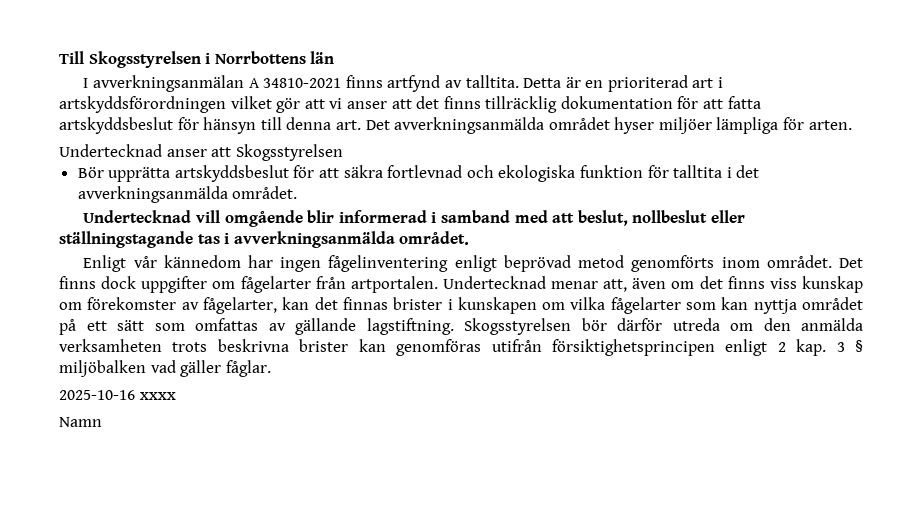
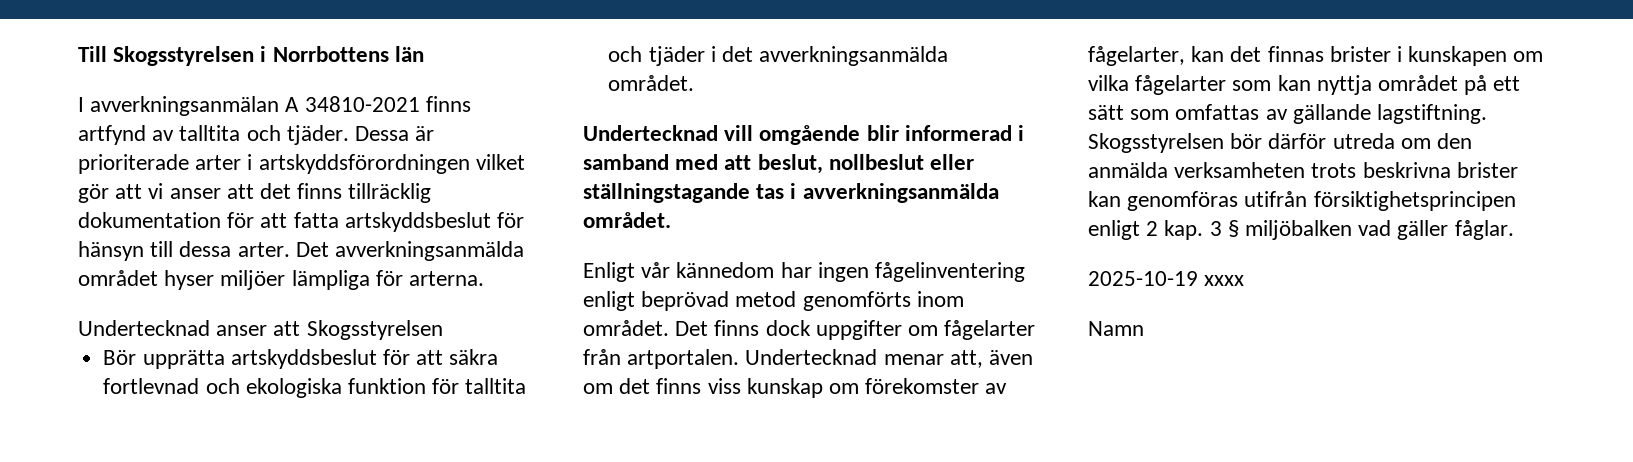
[465,75,714,92] talltita. Detta är en prioriterad art -> [179,125,435,145] [78,154,242,174] talltita och tjäder. Dessa är prioriterade arter
[286,117,361,130] denna art. -> [179,241,290,257] dessa arter.
[808,120,852,130] arten. -> [409,271,485,286] arterna.
(723, 171) none -> [608,46,705,66] och tjäder
[59,390,135,400] 2025-10-16 -> [1088,271,1198,286] 2025-10-19

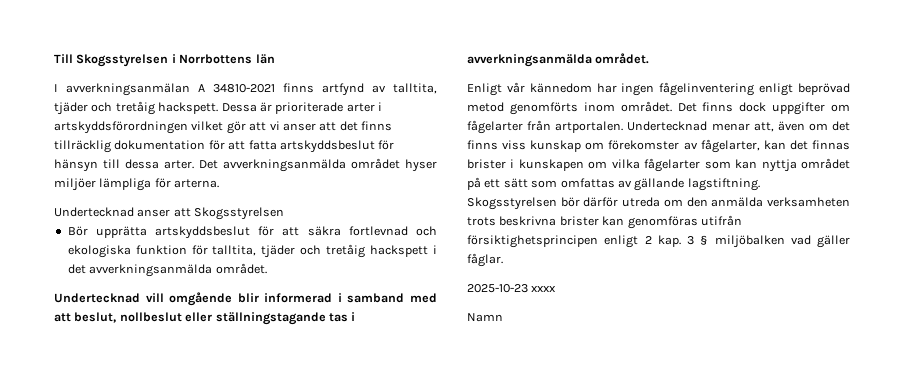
[179,125,349,145] talltita och tjäder. -> [393,83,437,94] [54,101,219,115] talltita, tjäder och tretåig hackspett.
[465,378,527,394] [608,46,705,66] talltita och tjäder -> [212,244,429,258] talltita, tjäder och tretåig hackspett
[1088,271,1198,286] 2025-10-19 -> [467,284,528,293] 2025-10-23

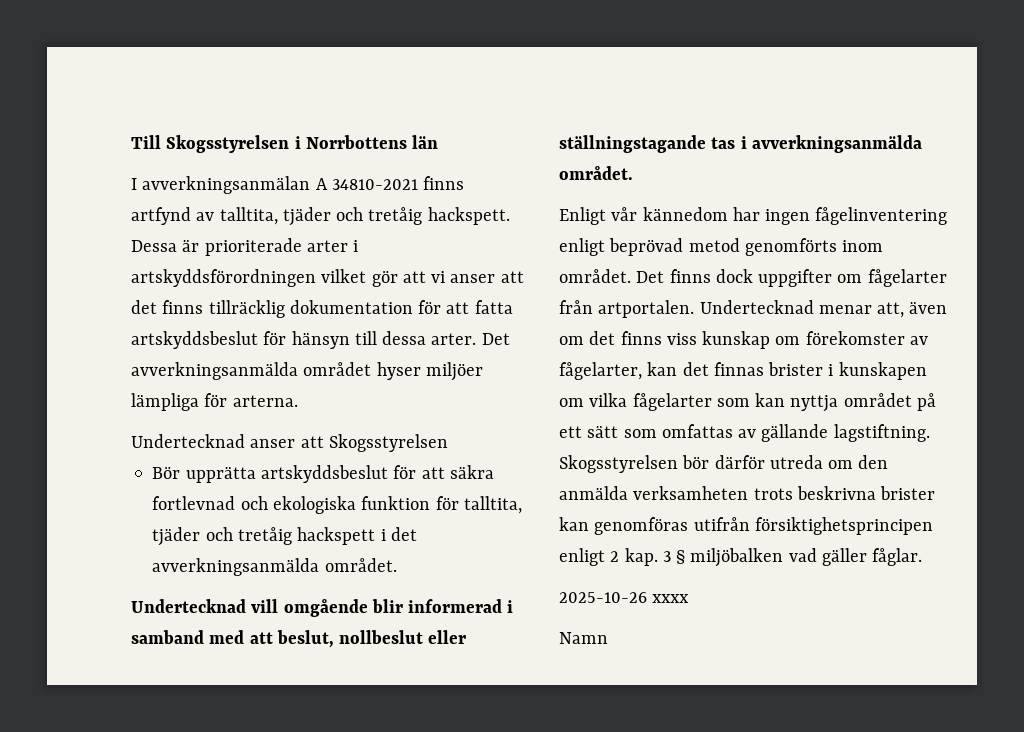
[467,284,528,293] 2025-10-23 -> [559,592,647,603] 2025-10-26

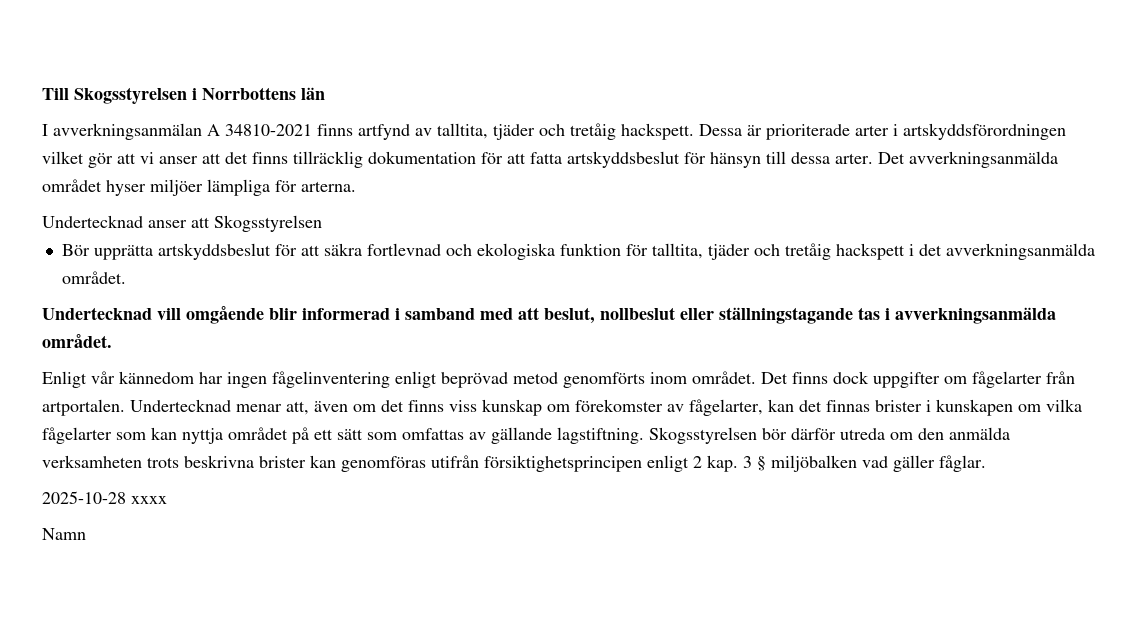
[559,592,647,603] 2025-10-26 -> [42,491,126,504] 2025-10-28

